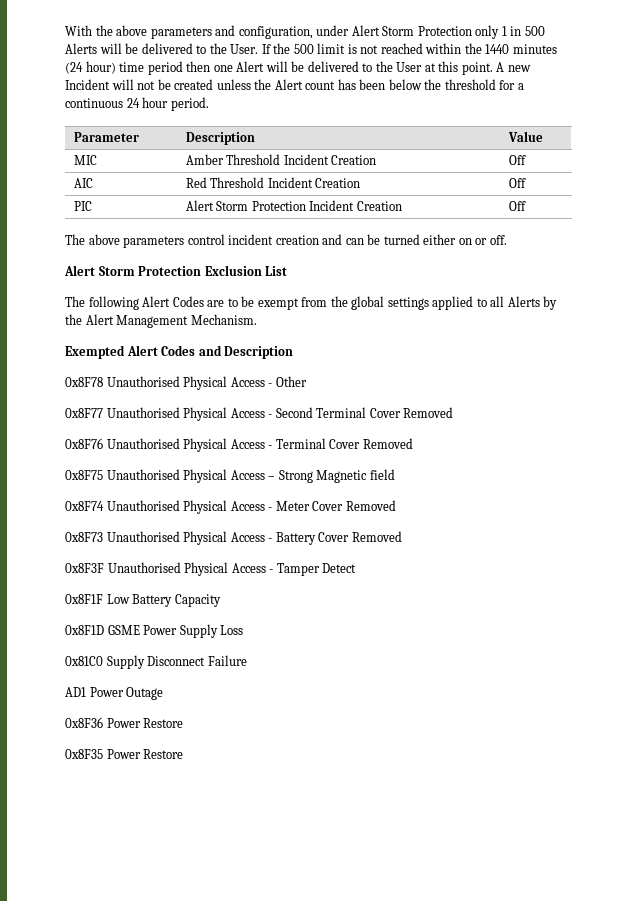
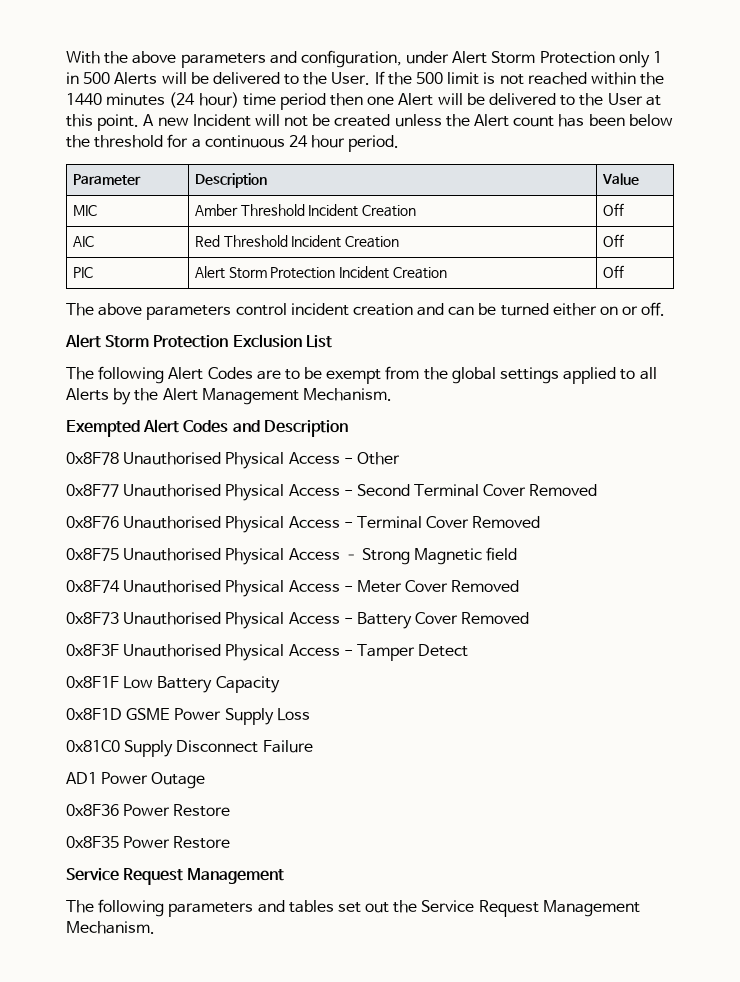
(184, 754) none -> [66,868,285,885] [66,899,640,917] [66,921,155,934] // Service Request Management // The following parameters and tables set out the Service Request Management Mechanism.

